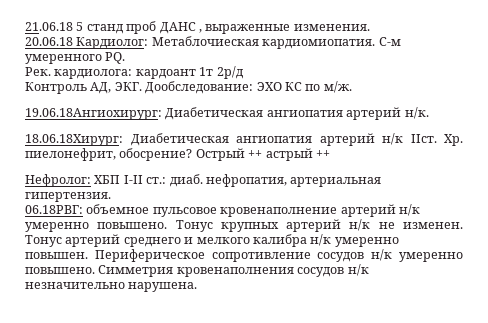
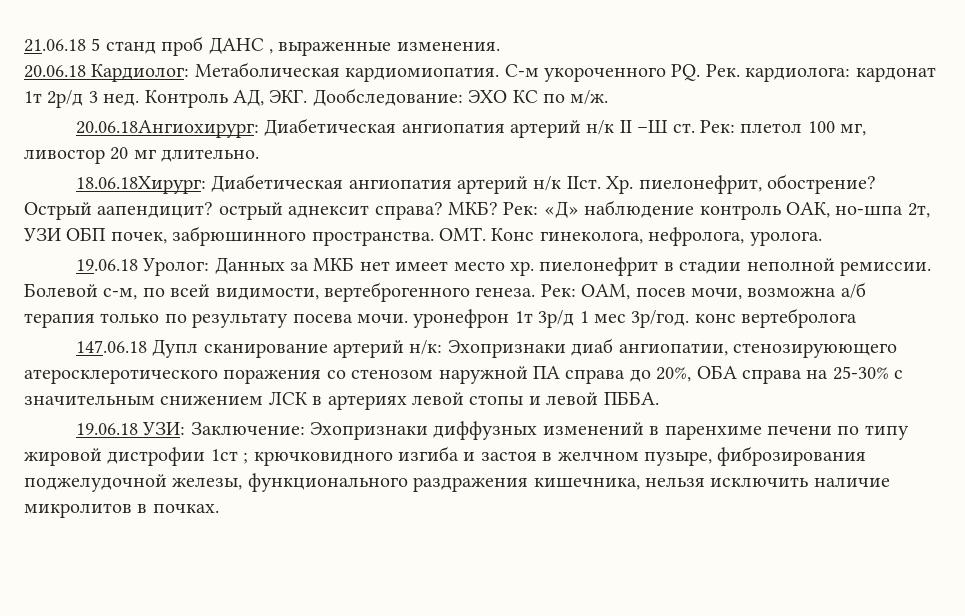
[151,36,259,46] Метаблочиеская -> [194,62,340,77] Метаболическая
[25,54,102,64] умеренного -> [543,67,666,82] укороченного
(126, 58) // -> (701, 72) none
[135,69,196,79] кардоант -> [855,67,936,82] кардонат
(244, 72) // -> [88,91,140,106] 3 нед.
[25,107,429,120] 19.06.18Ангиохирург: Диабетическая ангиопатия артерий н/к. -> [75,118,867,138] [24,147,260,164] 20.06.18Ангиохирург: Диабетическая ангиопатия артерий н/к II –Ш ст. Рек: плетол 100 мг, ливостор 20 мг длительно.
[119,148,330,161] [25,174,382,187] [25,192,111,202] [25,204,420,217] [25,219,463,232] [25,234,399,247] [25,249,464,262] [25,264,369,277] [25,282,198,292] обосрение? Острый ++ астрый ++ // Нефролог: ХБП I-II ст.: диаб. нефропатия, артериальная гипертензия. // 06.18РВГ: объемное пульсовое кровенаполнение артерий н/к умеренно повышено. Тонус крупных артерий н/к не изменен. Тонус артерий среднего и мелкого калибра н/к умеренно повышен. Периферическое сопротивление сосудов н/к умеренно повышено. Симметрия кровенаполнения сосудов н/к незначительно нарушена. -> [767,174,877,194] [24,200,930,220] [23,226,822,246] [75,257,932,276] [24,282,866,302] [24,308,858,328] [75,338,898,358] [24,365,904,384] [24,391,659,410] [75,421,909,440] [24,446,867,466] [24,473,890,492] [24,503,219,518] обострение? Острый аапендицит? острый аднексит справа? МКБ? Рек: «Д» наблюдение контроль ОАК, но-шпа 2т, УЗИ ОБП почек, забрюшинного пространства. ОМТ. Конс гинеколога, нефролога, уролога. // 19.06.18 Уролог: Данных за МКБ нет имеет место хр. пиелонефрит в стадии неполной ремиссии. Болевой с-м, по всей видимости, вертеброгенного генеза. Рек: ОАМ, посев мочи, возможна а/б терапия только по результату посева мочи. уронефрон 1т 3р/д 1 мес 3р/год. конс вертебролога // 147.06.18 Дупл сканирование артерий н/к: Эхопризнаки диаб ангиопатии, стенозируюющего атеросклеротического поражения со стенозом наружной ПА справа до 20%, ОБА справа на 25-30% с значительным снижением ЛСК в артериях левой стопы и левой ПББА. // 19.06.18 УЗИ: Заключение: Эхопризнаки диффузных изменений в паренхиме печени по типу жировой дистрофии 1ст ; крючковидного изгиба и застоя в желчном пузыре, фиброзирования поджелудочной железы, функционального раздражения кишечника, нельзя исключить наличие микролитов в почках.

